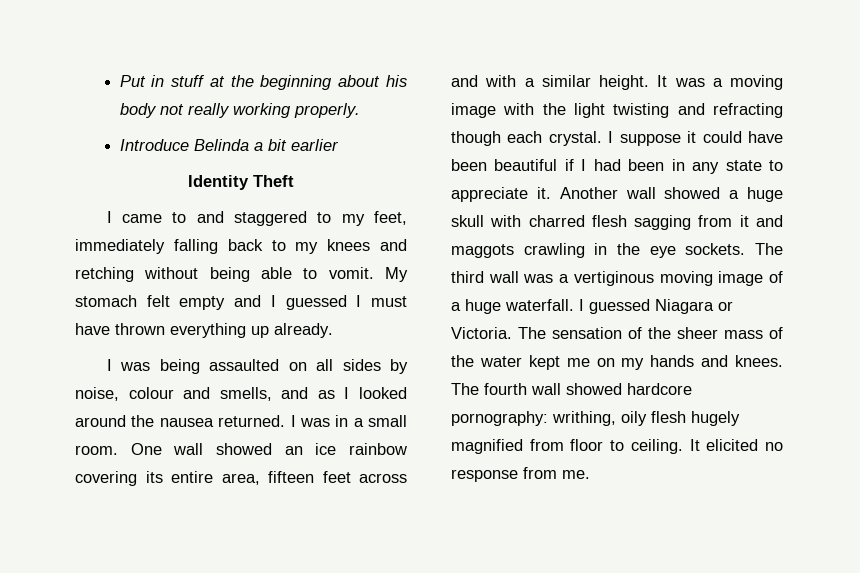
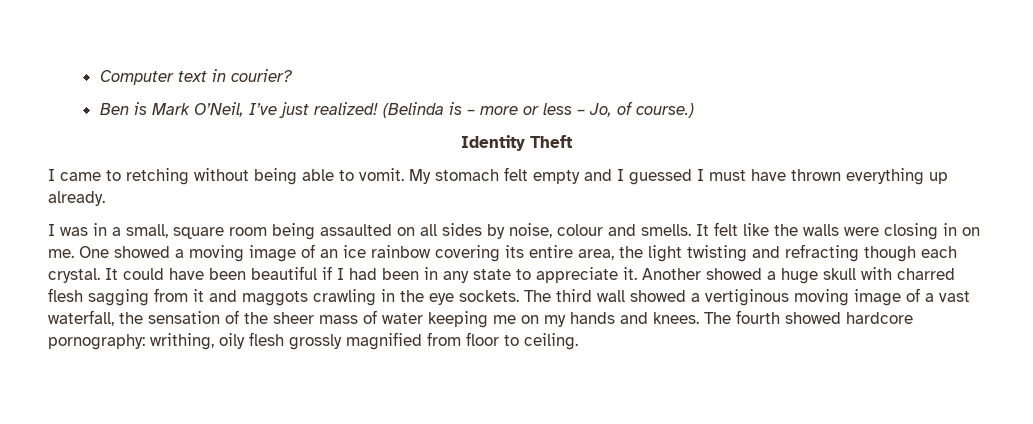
[119,75,407,90] [119,103,360,118] [119,139,339,151] Put in stuff at the beginning about his body not really working properly. // Introduce Belinda a bit earlier -> [99,69,292,85] [99,101,694,118] Computer text in courier? // Ben is Mark O’Neil, I’ve just realized! (Belinda is – more or less – Jo, of course.)
[196,211,407,226] [75,239,407,254] and staggered to my feet, immediately falling back to my knees and -> (121, 175) none
(151, 366) none -> [93,223,267,239] in a small, square room
[219,387,407,401] [75,415,407,427] [75,443,272,455] smells, and as I looked around the nausea returned. I was in a small room. One wall showed -> [641,222,980,240] [48,244,315,262] smells. It felt like the walls were closing in on me. One showed a moving image of
[268,471,407,483] [451,75,783,90] [451,103,535,118] fifteen feet across and with a similar height. It was a moving image with -> (614, 254) none
[608,131,697,146] I suppose it -> [105,268,118,280] It
[625,187,656,199] wall -> (701, 274) none
[523,274,554,283] was -> [630,290,686,302] showed
[465,299,733,314] [451,327,546,339] huge waterfall. I guessed Niagara or Victoria. The -> [939,291,970,302] [48,310,143,326] vast waterfall, the
[451,355,560,370] the water kept -> [382,311,488,328] water keeping
[531,383,561,395] wall -> (780, 317) none
[691,411,740,426] hugely -> [289,334,342,350] grossly
[689,439,783,451] [451,467,590,482] It elicited no response from me. -> (578, 341) none

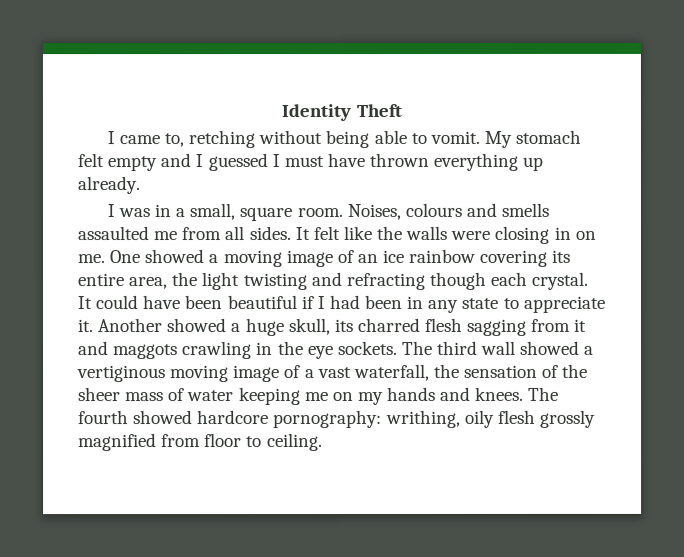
[99,69,292,85] [99,101,694,118] Computer text in courier? // Ben is Mark O’Neil, I’ve just realized! (Belinda is – more or less – Jo, of course.) // -> (281, 112) none
[106,170,121,181] to -> [163,133,184,148] to,
[229,223,691,240] room being assaulted on all sides by noise, colour and smells. -> [296,202,550,220] [77,226,291,241] room. Noises, colours and smells assaulted me from all sides.
[823,267,892,280] skull with -> [288,318,354,336] skull, its

